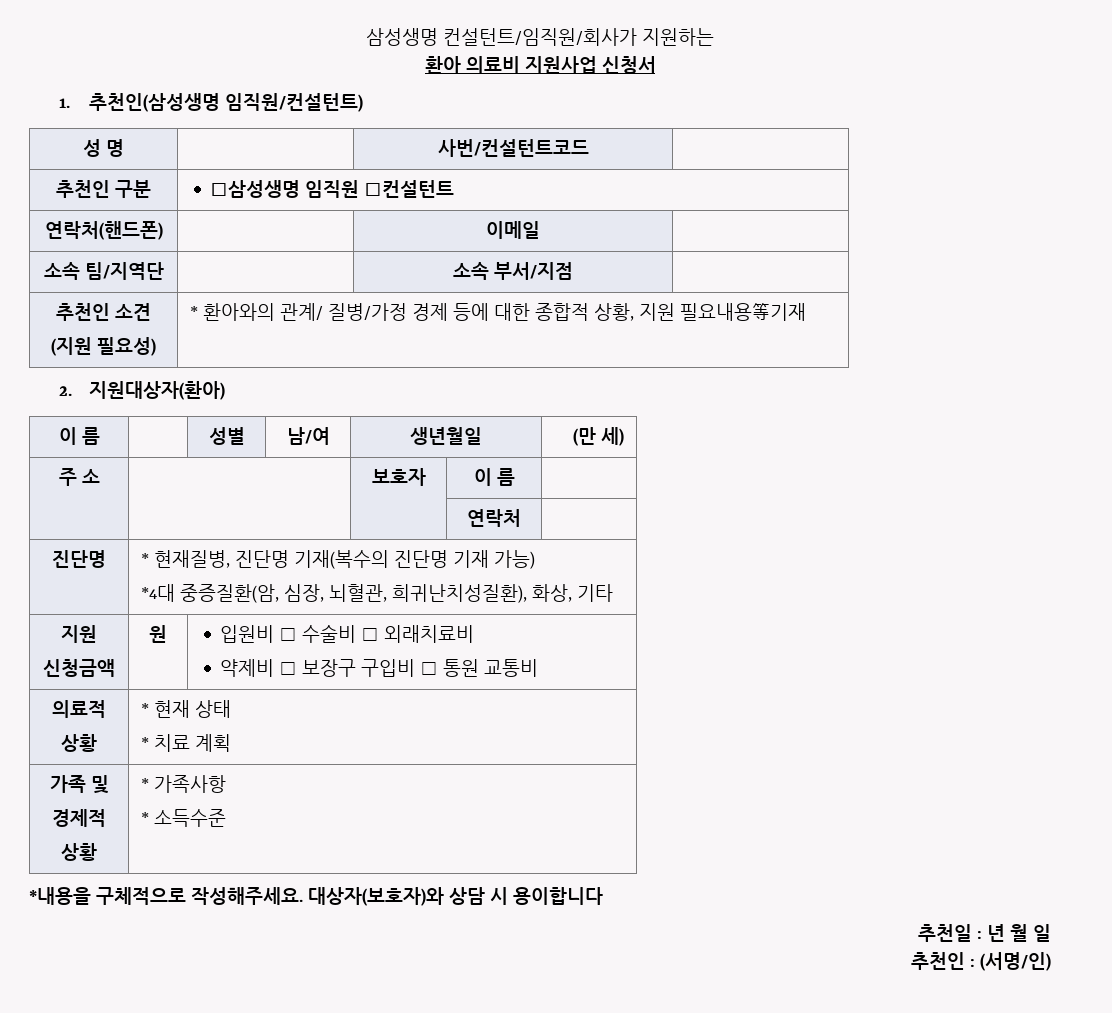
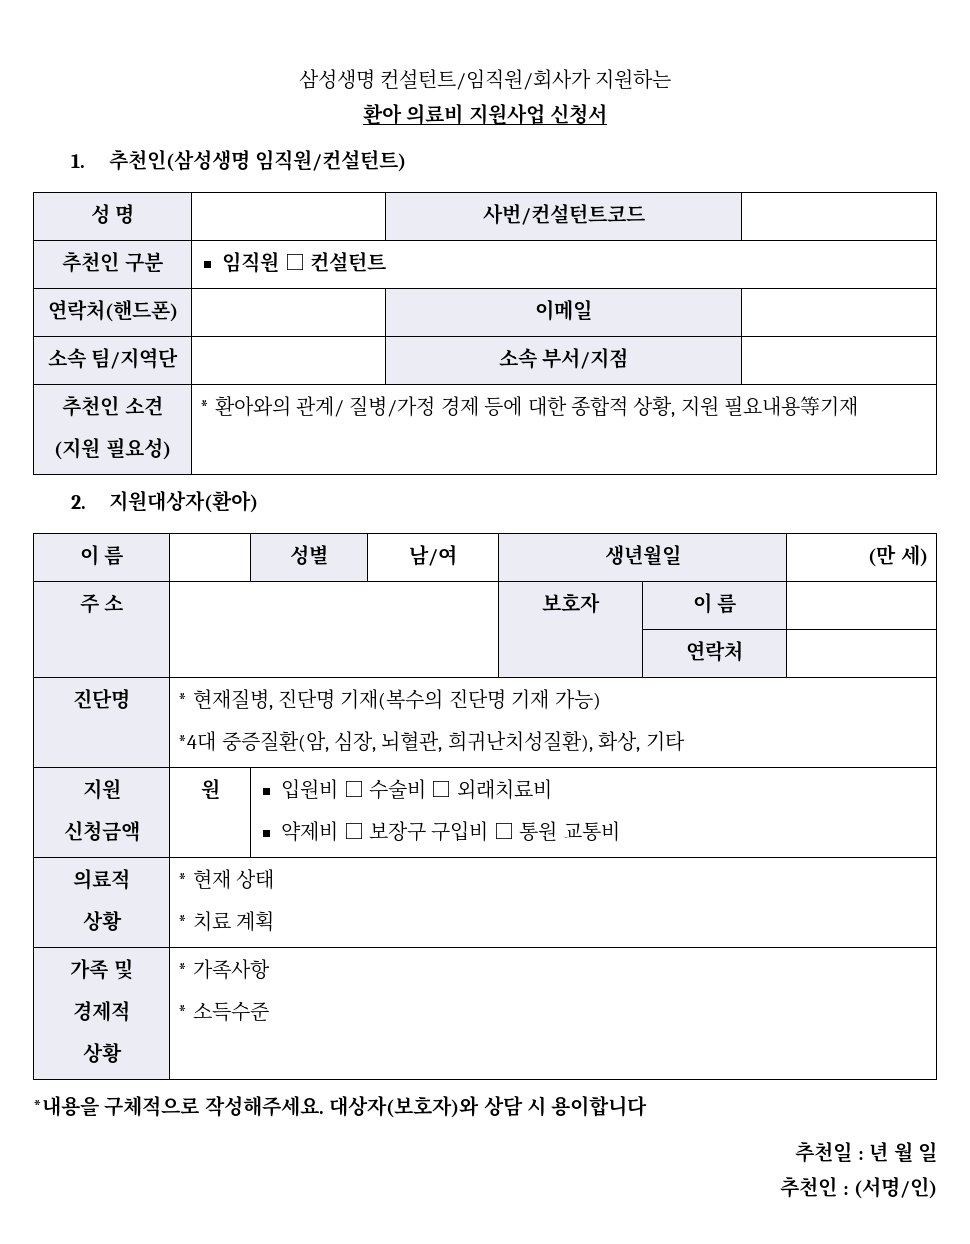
[210,180,455,198] □삼성생명 임직원 □컨설턴트 -> [222,251,386,273] 임직원 □ 컨설턴트

